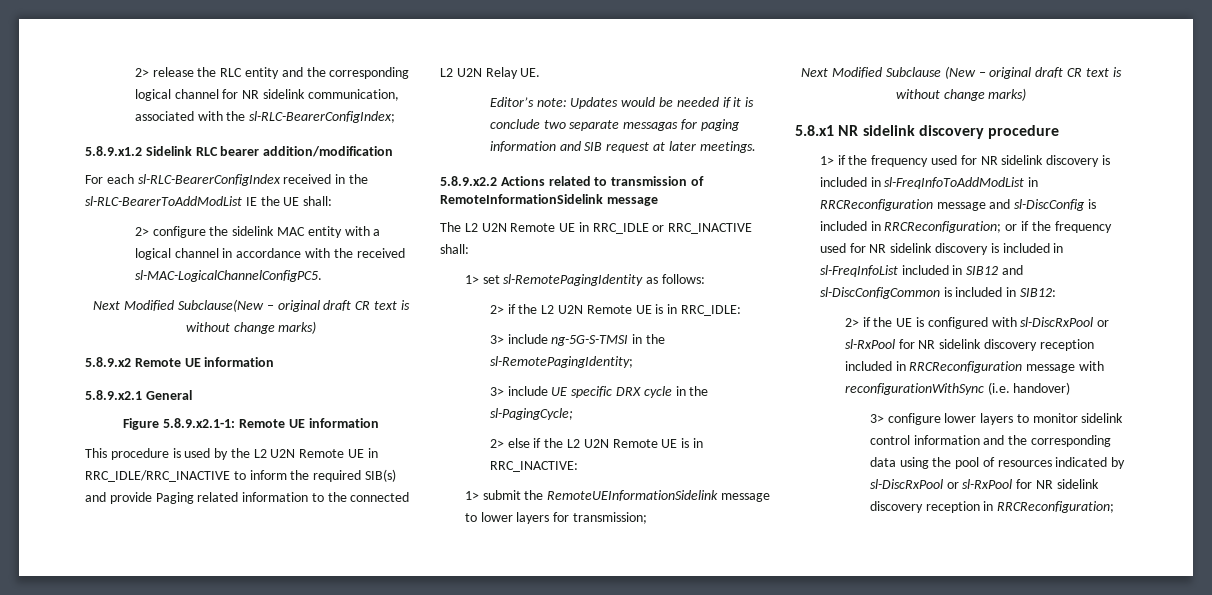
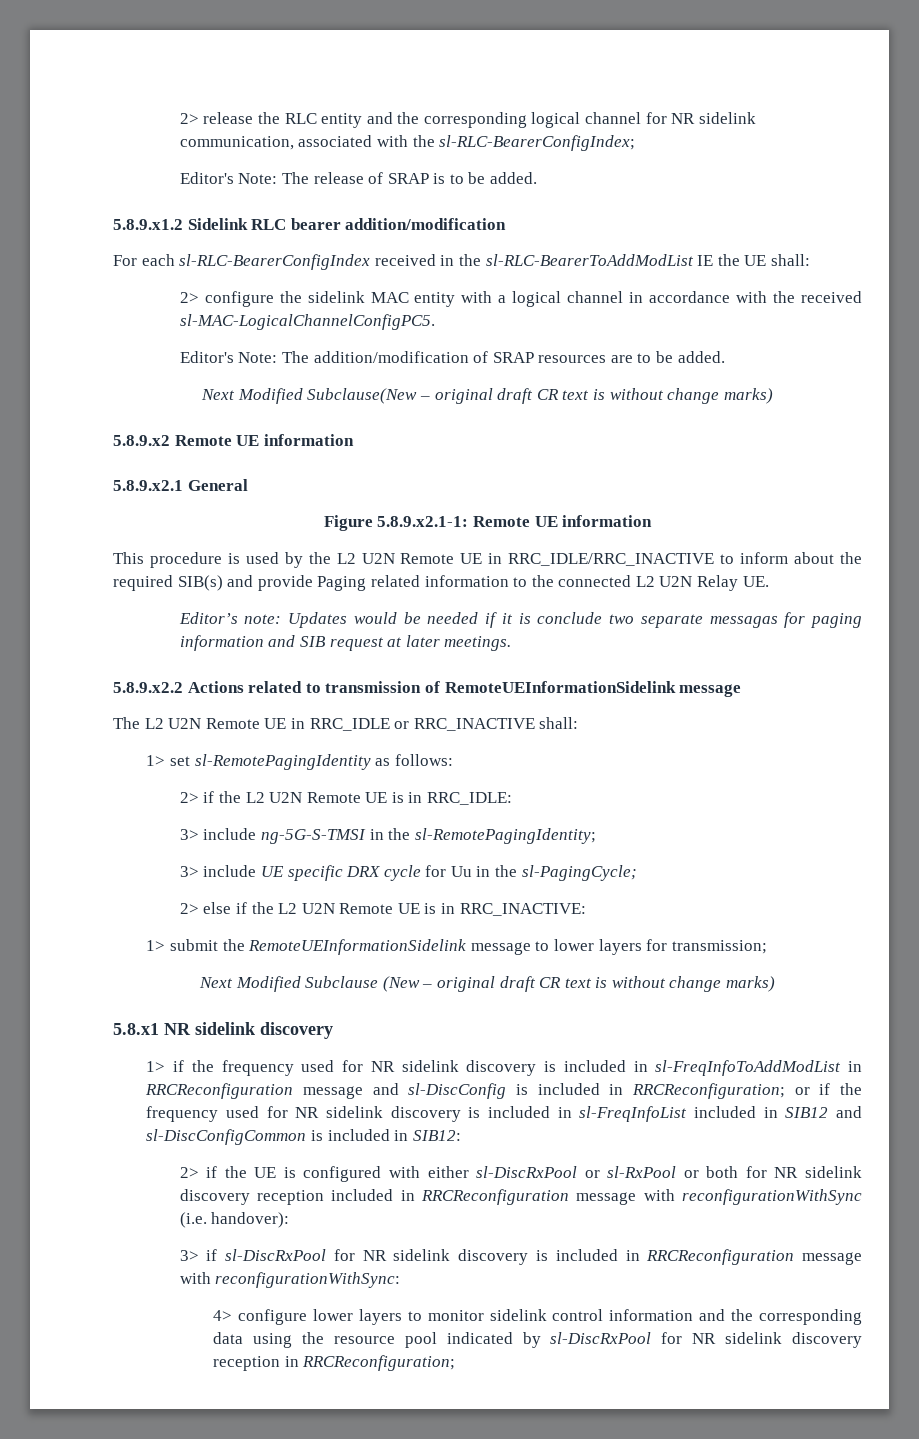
(396, 117) none -> [179,172,538,184] // Editor's Note: The release of SRAP is to be added.
(322, 276) none -> [179,351,725,363] // Editor's Note: The addition/modification of SRAP resources are to be added.
(287, 475) none -> [794,552,835,564] about
[440,194,603,204] RemoteInformationSidelink -> [444,681,676,693] RemoteUEInformationSidelink
(672, 392) none -> [425,865,472,877] for Uu
[988,125,1060,139] procedure -> (333, 1030) none
[1020,317,1110,327] [844,339,895,349] sl-DiscRxPool or sl-RxPool -> [427,1166,739,1178] either sl-DiscRxPool or sl-RxPool or both
[1013,382,1071,395] [869,414,884,423] handover) // 3> -> [211,1212,290,1228] [179,1249,862,1265] [179,1272,401,1288] [213,1310,233,1321] handover): // 3> if sl-DiscRxPool for NR sidelink discovery is included in RRCReconfiguration message with reconfigurationWithSync: // 4>
[955,457,1052,469] pool of resources -> [333,1332,437,1348] resource pool
[946,479,1013,489] or sl-RxPool -> (652, 1338) none

